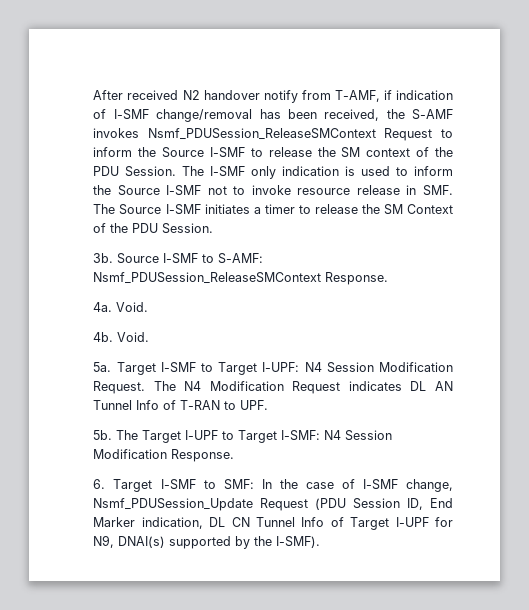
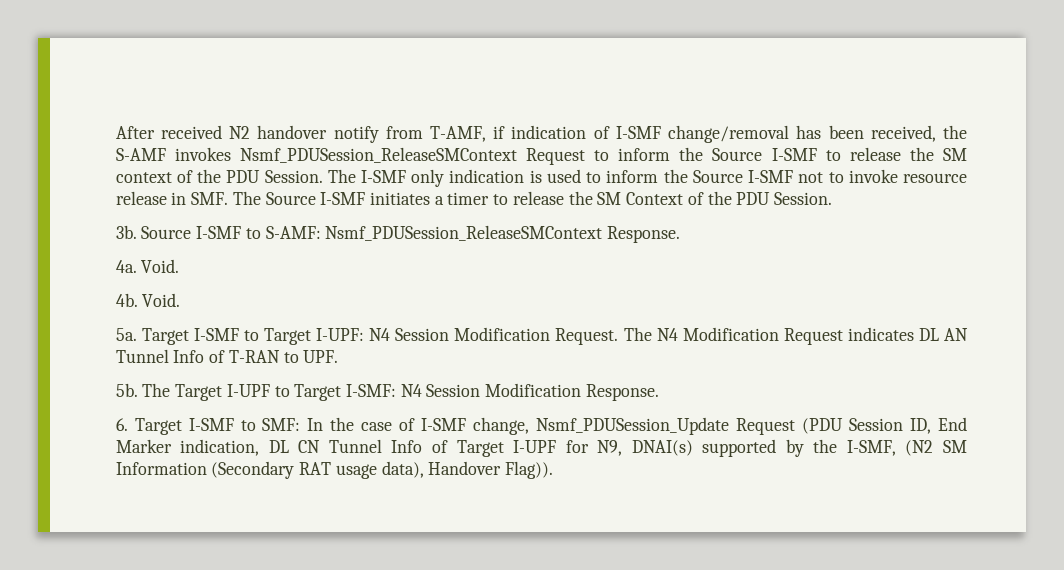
[276,536,321,548] I-SMF). -> [846,440,967,456] [115,461,554,479] I-SMF, (N2 SM Information (Secondary RAT usage data), Handover Flag)).

